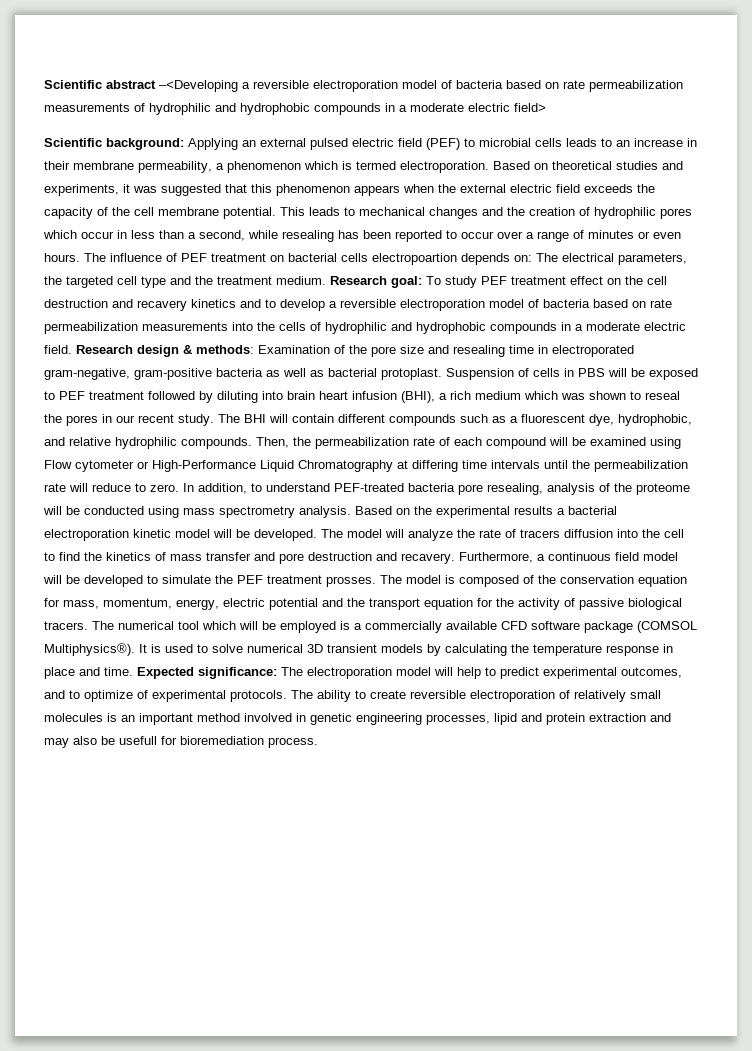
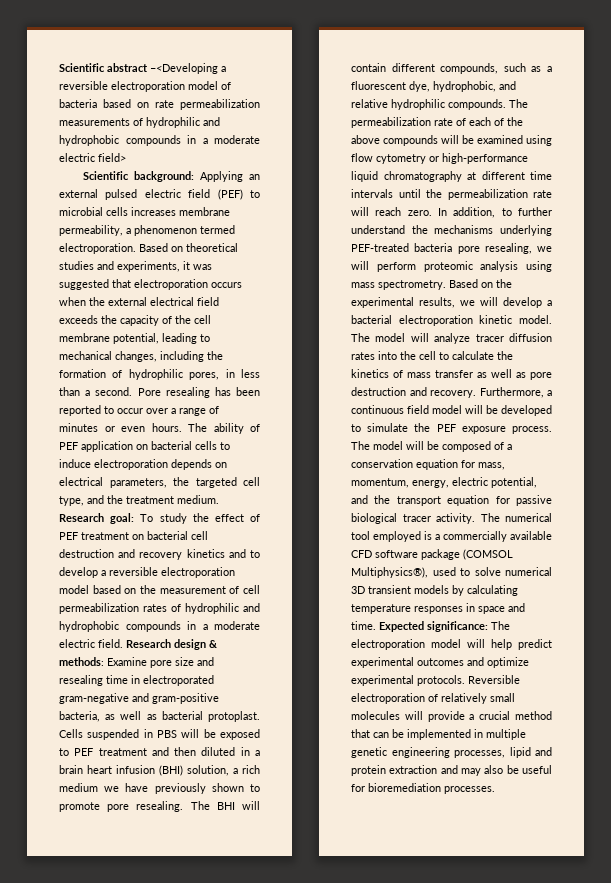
[566,138,697,147] [44,161,70,170] leads to an increase in their -> [131,207,176,216] increases
[304,161,352,170] which is -> (197, 230) none
[251,184,400,196] this phenomenon appears -> [134,279,242,290] electroporation occurs
[510,184,552,193] electric -> [150,297,194,306] electrical
[223,207,692,219] [43,230,114,239] potential. This leads to mechanical changes and the creation of hydrophilic pores which occur -> [113,333,210,344] [59,351,223,362] [59,369,220,380] potential, leading to mechanical changes, including the formation of hydrophilic pores,
[199,230,278,241] second, while -> [95,387,161,396] second. Pore
[110,253,266,262] influence of PEF treatment -> [213,423,260,434] [59,441,133,452] ability of PEF application
[372,253,558,265] electropoartion depends on: The -> [220,442,230,450] [59,459,227,470] to induce electroporation depends on
[141,276,166,288] type -> [59,496,84,506] type,
[481,276,643,285] PEF treatment effect on the -> [192,513,260,522] [59,531,188,540] the effect of PEF treatment on bacterial
[137,300,187,311] recavery -> [139,552,183,560] recovery
[528,299,672,308] [44,322,306,334] of bacteria based on rate permeabilization measurements into the cells -> [92,585,260,594] [59,603,167,614] based on the measurement of cell permeabilization rates
[258,345,367,354] Examination of the -> [107,657,147,666] Examine
[44,368,263,380] gram-negative, gram-positive bacteria -> [59,693,219,704] [59,711,100,722] gram-negative and gram-positive bacteria,
[446,368,560,380] Suspension of cells -> [59,729,140,740] Cells suspended
[148,391,283,403] followed by diluting into -> [151,747,260,756] and then diluted in a
[401,391,435,403] (BHI), -> [159,765,229,776] (BHI) solution,
[524,391,680,400] [44,414,214,426] which was shown to reseal the pores in our recent study. -> [104,783,260,794] [59,801,184,812] we have previously shown to promote pore resealing.
[389,414,456,426] compounds -> [440,63,499,74] compounds,
[256,437,311,448] Then, the -> [509,99,528,108] The
[486,437,681,449] [44,460,458,472] compound will be examined using Flow cytometer or High-Performance Liquid Chromatography at differing -> [494,117,523,126] [351,135,552,146] [351,153,528,164] [351,171,525,182] of the above compounds will be examined using flow cytometry or high-performance liquid chromatography at different
[92,483,146,492] reduce to -> [375,207,402,216] reach
[266,483,690,495] [43,506,617,518] [44,529,613,541] understand PEF-treated bacteria pore resealing, analysis of the proteome will be conducted using mass spectrometry analysis. Based on the experimental results a bacterial electroporation kinetic model will be developed. The model will analyze the rate of tracers diffusion -> [518,207,552,216] [351,225,552,236] [351,243,552,254] [351,261,552,272] [351,279,512,290] [351,297,552,308] [351,315,552,326] [351,333,552,344] [351,352,375,360] further understand the mechanisms underlying PEF-treated bacteria pore resealing, we will perform proteomic analysis using mass spectrometry. Based on the experimental results, we will develop a bacterial electroporation kinetic model. The model will analyze tracer diffusion rates
[59,552,80,561] find -> [452,351,494,360] calculate
[254,552,275,561] and -> [477,369,526,378] as well as
[401,553,455,564] recavery. -> [430,390,476,398] recovery.
[267,575,455,587] treatment prosses. The model is -> [461,426,552,434] [351,441,439,450] exposure process. The model will be
[538,575,556,584] the -> [507,444,512,450] a
[269,598,318,610] potential -> [491,477,537,488] potential,
[496,598,682,610] [44,621,276,630] the activity of passive biological tracers. The numerical tool which will be -> [516,495,552,506] [351,513,552,524] [351,531,370,540] passive biological tracer activity. The numerical tool
[44,643,161,656] Multiphysics®). It is -> [351,567,428,578] Multiphysics®),
[511,644,673,656] [44,667,75,679] the temperature response in place -> [351,603,505,614] temperature responses in space
[485,667,496,676] to -> (512, 644) none
[621,667,682,678] [44,690,466,702] outcomes, and to optimize of experimental protocols. The ability to create reversible -> [417,657,529,668] [351,675,520,686] outcomes and optimize experimental protocols. Reversible
[107,713,306,725] is an important method involved in -> [404,711,552,722] [351,729,526,740] will provide a crucial method that can be implemented in multiple
[119,736,157,745] usefull -> [522,765,552,774] useful
[268,737,318,748] process. -> [444,786,495,794] processes.

